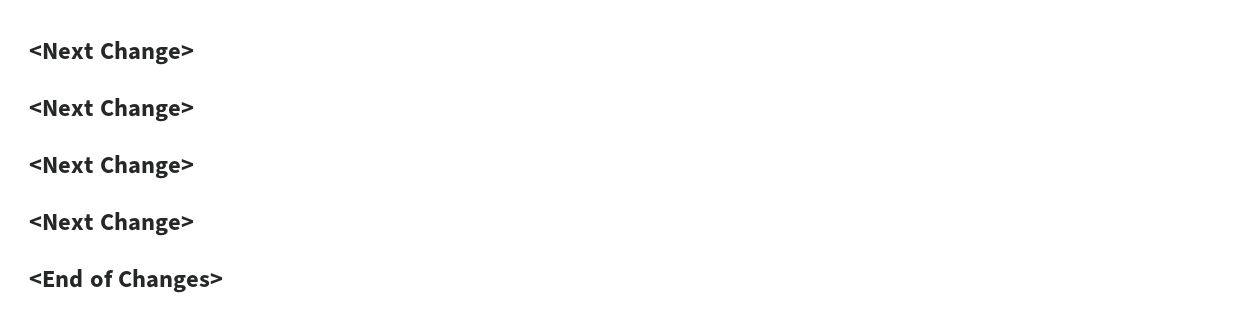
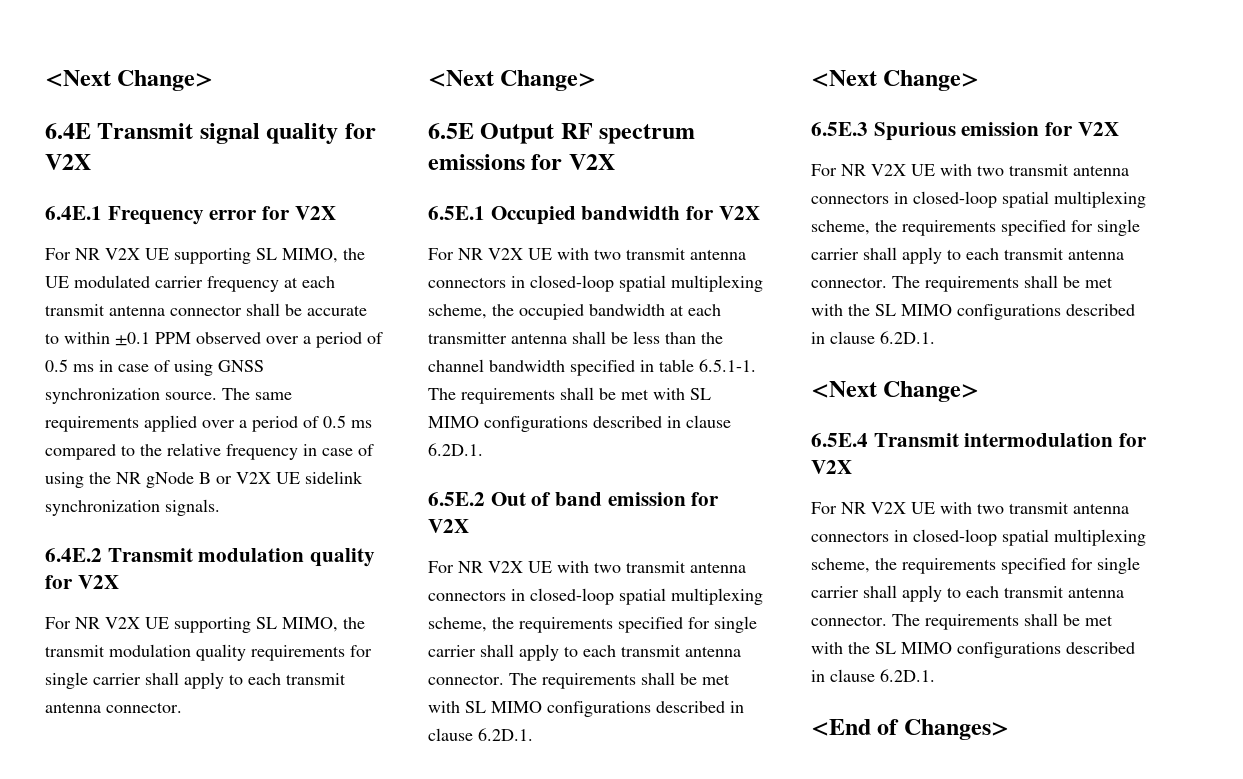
[29,41,194,65] [29,98,194,122] [29,155,194,179] [29,212,194,236] <Next Change> // <Next Change> // <Next Change> // <Next Change> -> [45,70,214,91] [45,123,376,144] [45,154,91,170] [45,206,336,225] [45,248,365,264] [45,275,335,292] [45,303,367,316] [45,332,383,348] [45,359,264,376] [45,388,292,404] [45,415,372,432] [45,443,374,460] [45,471,363,488] [45,499,220,516] [45,548,376,567] [45,575,119,589] [45,617,365,633] [45,644,372,661] [45,672,346,689] [45,702,182,713] [428,70,597,91] [428,123,696,144] [428,154,615,170] [428,206,760,225] [428,248,746,260] [428,275,763,292] [428,304,721,320] [428,331,723,344] [428,359,756,376] [428,387,711,404] [428,415,731,432] [428,443,483,456] [428,492,720,506] [428,519,469,533] [428,561,746,573] [428,588,763,605] [428,616,757,633] [428,644,741,661] [428,672,730,689] [428,701,744,717] [428,728,533,741] [811,70,980,91] [811,122,1119,141] [811,164,1129,176] [811,191,1146,208] [811,219,1140,236] [811,247,1124,264] [811,275,1113,292] [811,304,1135,320] [811,331,935,344] [811,381,980,402] [811,433,1148,447] [811,460,852,474] [811,502,1129,514] [811,529,1146,546] [811,557,1140,574] [811,585,1124,602] [811,613,1113,630] [811,642,1135,658] [811,669,935,682] <Next Change> // 6.4E Transmit signal quality for V2X // 6.4E.1 Frequency error for V2X // For NR V2X UE supporting SL MIMO, the UE modulated carrier frequency at each transmit antenna connector shall be accurate to within ±0.1 PPM observed over a period of 0.5 ms in case of using GNSS synchronization source. The same requirements applied over a period of 0.5 ms compared to the relative frequency in case of using the NR gNode B or V2X UE sidelink synchronization signals. // 6.4E.2 Transmit modulation quality for V2X // For NR V2X UE supporting SL MIMO, the transmit modulation quality requirements for single carrier shall apply to each transmit antenna connector. // <Next Change> // 6.5E Output RF spectrum emissions for V2X // 6.5E.1 Occupied bandwidth for V2X // For NR V2X UE with two transmit antenna connectors in closed-loop spatial multiplexing scheme, the occupied bandwidth at each transmitter antenna shall be less than the channel bandwidth specified in table 6.5.1-1. The requirements shall be met with SL MIMO configurations described in clause 6.2D.1. // 6.5E.2 Out of band emission for V2X // For NR V2X UE with two transmit antenna connectors in closed-loop spatial multiplexing scheme, the requirements specified for single carrier shall apply to each transmit antenna connector. The requirements shall be met with SL MIMO configurations described in clause 6.2D.1. // <Next Change> // 6.5E.3 Spurious emission for V2X // For NR V2X UE with two transmit antenna connectors in closed-loop spatial multiplexing scheme, the requirements specified for single carrier shall apply to each transmit antenna connector. The requirements shall be met with the SL MIMO configurations described in clause 6.2D.1. // <Next Change> // 6.5E.4 Transmit intermodulation for V2X // For NR V2X UE with two transmit antenna connectors in closed-loop spatial multiplexing scheme, the requirements specified for single carrier shall apply to each transmit antenna connector. The requirements shall be met with the SL MIMO configurations described in clause 6.2D.1.

